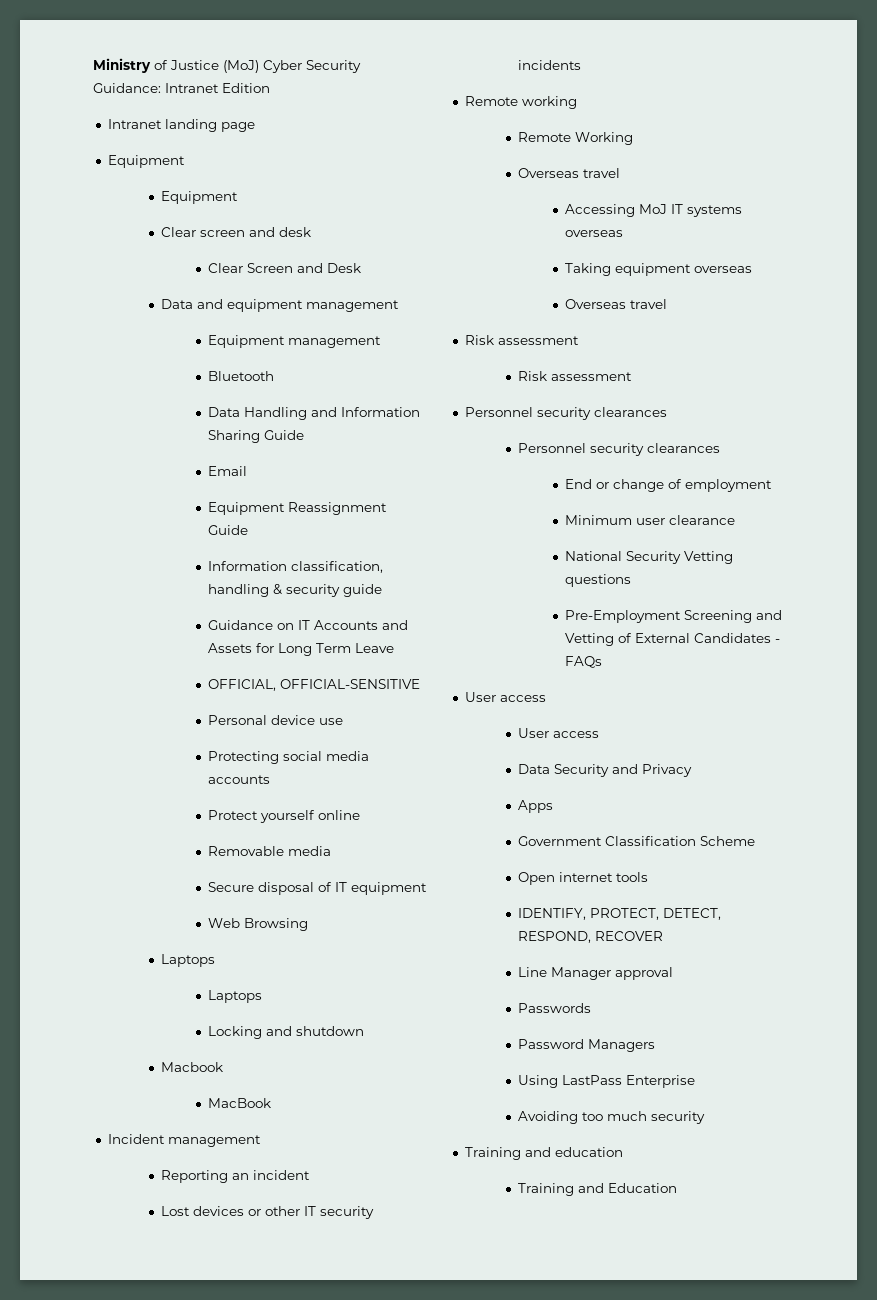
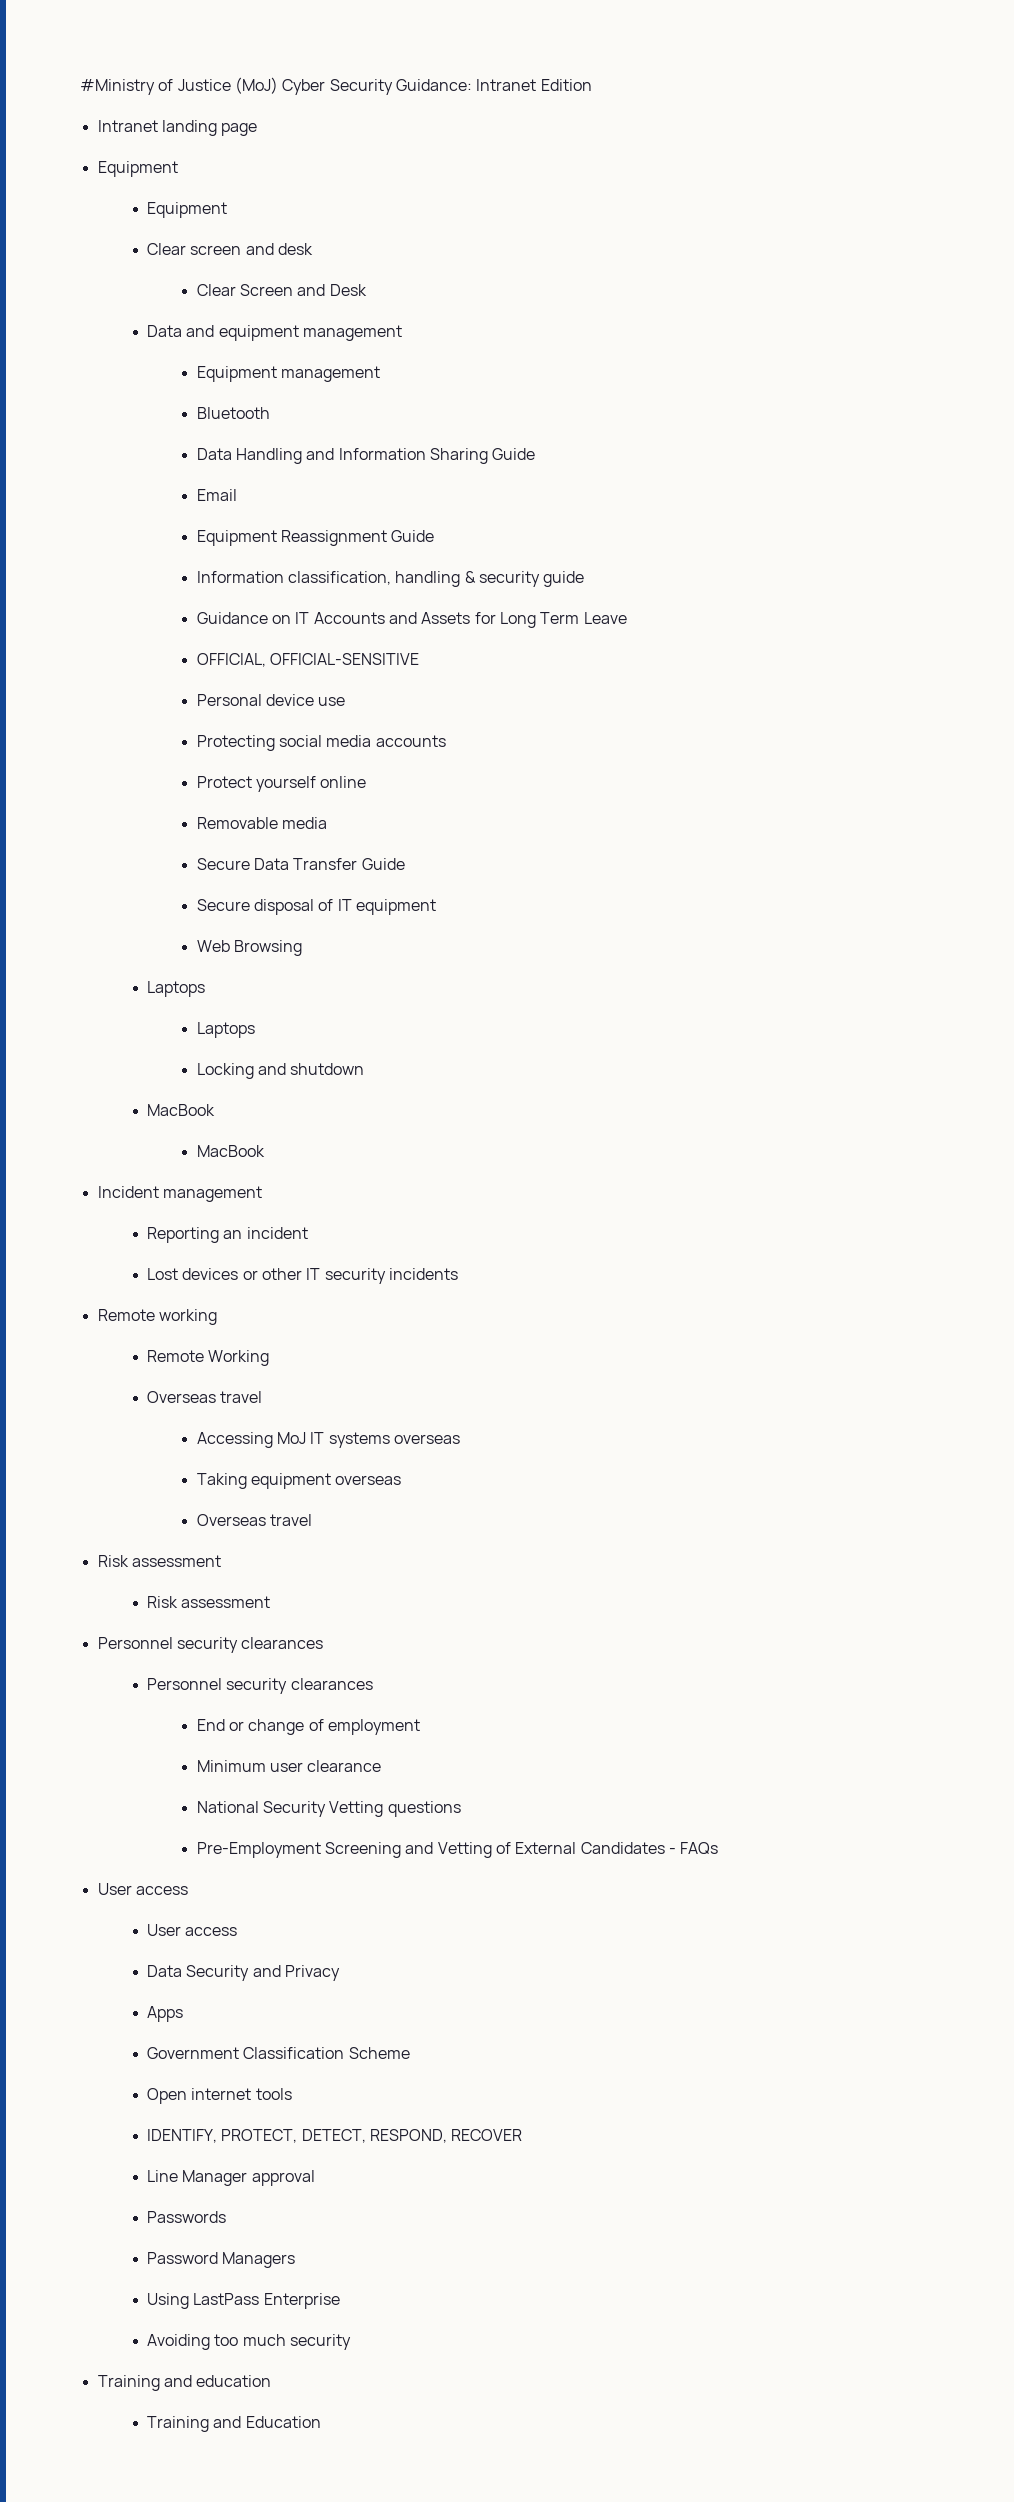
[93,58,151,73] Ministry -> [80,79,155,95] #Ministry
(332, 851) none -> [196,858,405,870] // Secure Data Transfer Guide
[160,1062,223,1072] Macbook -> [147,1104,216,1116] MacBook

